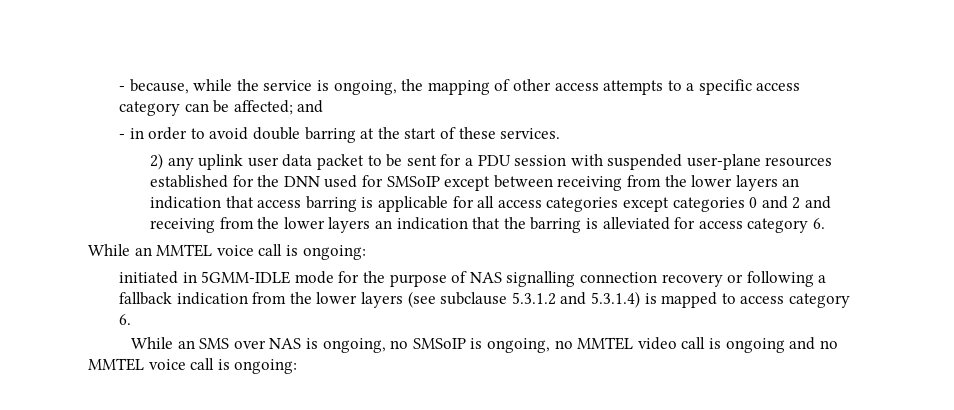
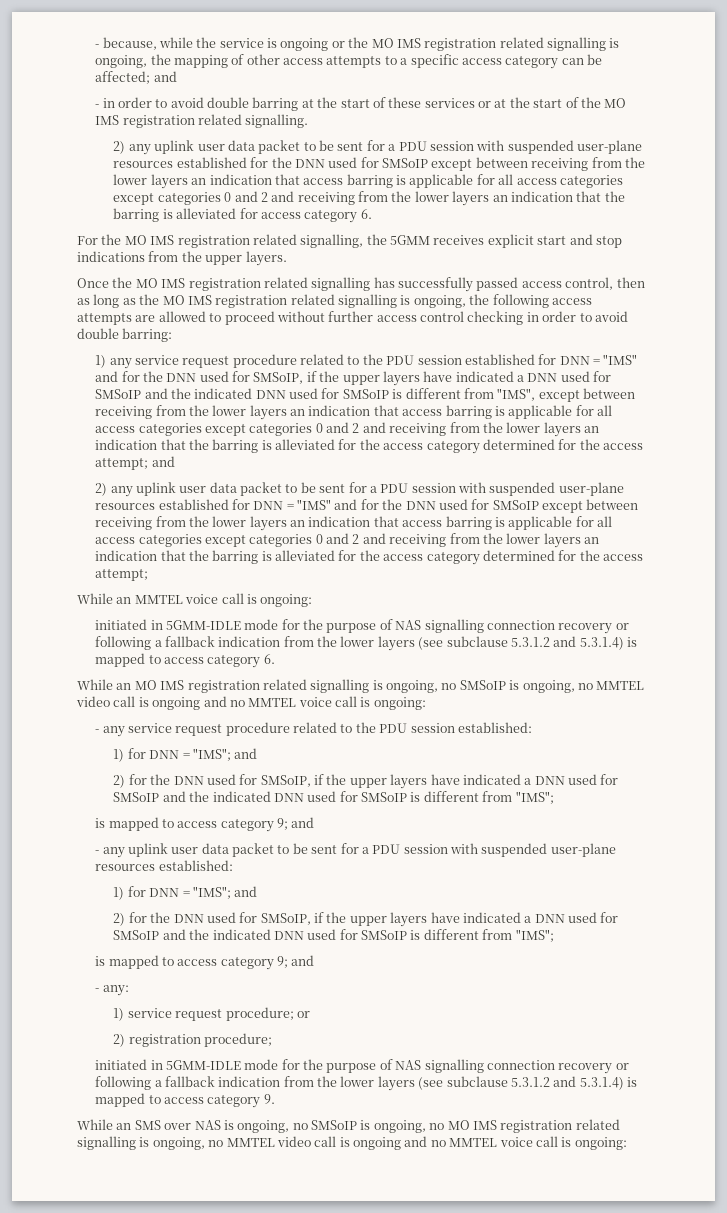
(329, 85) none -> [280,37,620,51] ongoing or the MO IMS registration related signalling is
[500,128,561,139] services. -> [424,97,627,108] [95,114,309,128] services or at the start of the MO IMS registration related signalling.
(825, 223) none -> [77,234,622,248] [77,251,287,266] [77,277,645,292] [77,294,592,308] [77,311,628,325] [77,328,173,342] [95,354,638,369] [95,371,612,386] [95,388,636,402] [95,405,613,420] [95,422,600,437] [95,439,644,454] [95,456,175,470] [95,482,624,497] [95,499,639,513] [95,516,613,531] [95,533,600,548] [95,550,644,565] [95,569,149,581] // For the MO IMS registration related signalling, the 5GMM receives explicit start and stop indications from the upper layers. // Once the MO IMS registration related signalling has successfully passed access control, then as long as the MO IMS registration related signalling is ongoing, the following access attempts are allowed to proceed without further access control checking in order to avoid double barring: // 1) any service request procedure related to the PDU session established for DNN = "IMS" and for the DNN used for SMSoIP, if the upper layers have indicated a DNN used for SMSoIP and the indicated DNN used for SMSoIP is different from "IMS", except between receiving from the lower layers an indication that access barring is applicable for all access categories except categories 0 and 2 and receiving from the lower layers an indication that the barring is alleviated for the access category determined for the access attempt; and // 2) any uplink user data packet to be sent for a PDU session with suspended user-plane resources established for DNN = "IMS" and for the DNN used for SMSoIP except between receiving from the lower layers an indication that access barring is applicable for all access categories except categories 0 and 2 and receiving from the lower layers an indication that the barring is alleviated for the access category determined for the access attempt;
[199,338,302,349] SMS over NAS -> [134,679,370,693] MO IMS registration related signalling
(298, 366) none -> [95,722,532,737] [113,748,258,762] [113,774,619,789] [113,791,554,804] [95,817,315,832] [95,843,616,858] [95,860,233,871] [113,886,258,900] [113,912,619,927] [113,929,554,942] [95,955,315,970] [95,985,129,996] [113,1007,310,1021] [113,1033,273,1047] [95,1059,629,1074] [95,1076,638,1091] [95,1093,275,1108] [77,1119,620,1133] [77,1136,627,1150] // - any service request procedure related to the PDU session established: // 1) for DNN = "IMS"; and // 2) for the DNN used for SMSoIP, if the upper layers have indicated a DNN used for SMSoIP and the indicated DNN used for SMSoIP is different from "IMS"; // is mapped to access category 9; and // - any uplink user data packet to be sent for a PDU session with suspended user-plane resources established: // 1) for DNN = "IMS"; and // 2) for the DNN used for SMSoIP, if the upper layers have indicated a DNN used for SMSoIP and the indicated DNN used for SMSoIP is different from "IMS"; // is mapped to access category 9; and // - any: // 1) service request procedure; or // 2) registration procedure; // initiated in 5GMM-IDLE mode for the purpose of NAS signalling connection recovery or following a fallback indication from the lower layers (see subclause 5.3.1.2 and 5.3.1.4) is mapped to access category 9. // While an SMS over NAS is ongoing, no SMSoIP is ongoing, no MO IMS registration related signalling is ongoing, no MMTEL video call is ongoing and no MMTEL voice call is ongoing:

